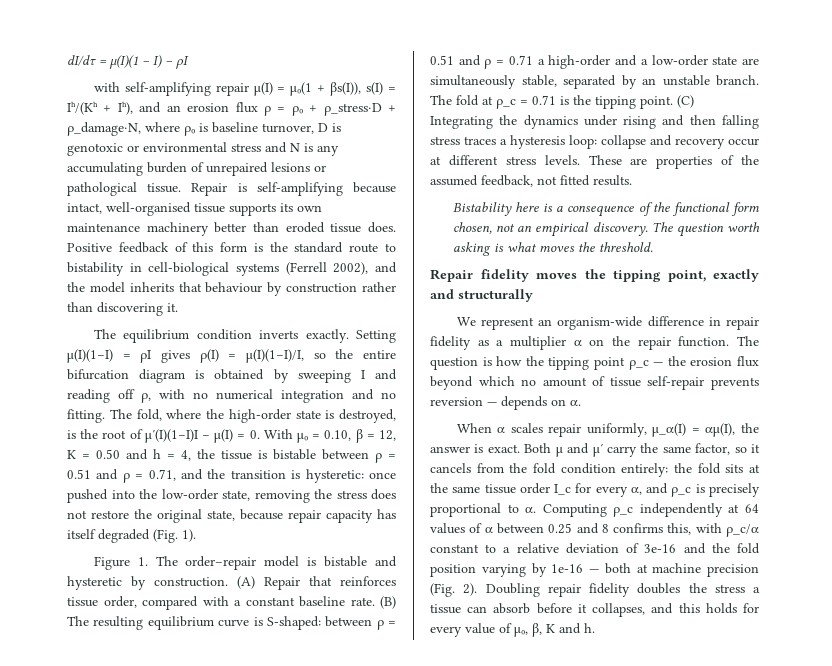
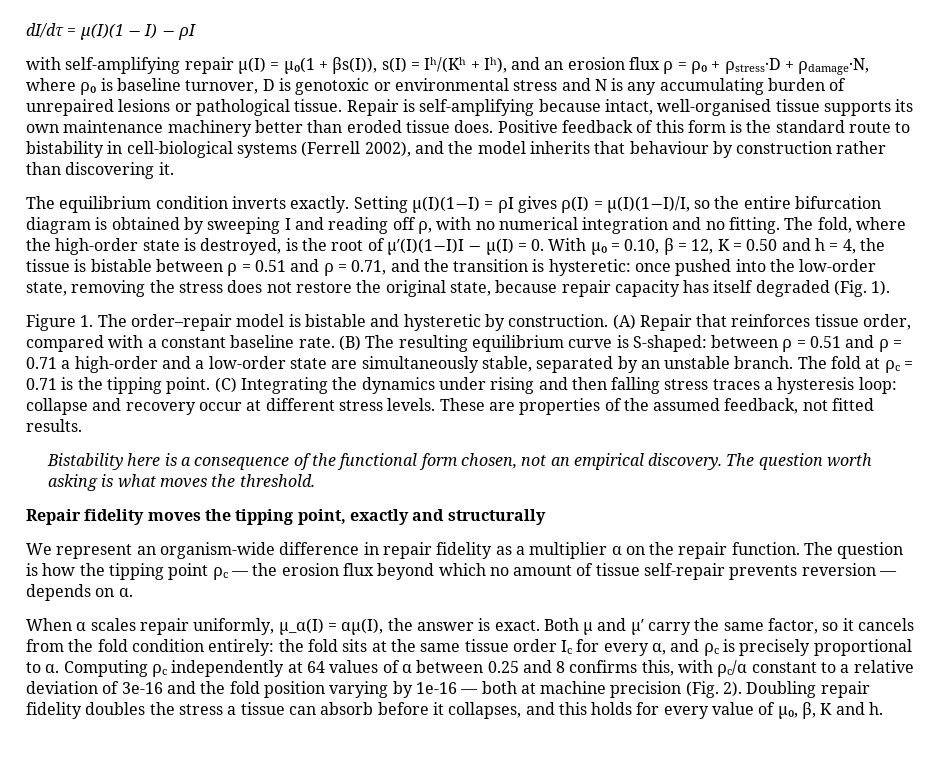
[323,103,396,116] [67,122,141,136] ρ_stress·D + ρ_damage·N, -> [724,58,870,75] ρstress·D + ρdamage·N,
[496,99,516,109] ρ_c -> [884,360,900,373] ρc
[628,360,649,370] ρ_c -> [212,567,228,580] ρc
[554,484,572,495] I_c -> [561,640,573,654] Ic
[671,487,692,497] ρ_c -> [703,643,719,656] ρc
[613,507,634,517] ρ_c -> [151,664,167,677] ρc
[726,524,759,537] ρ_c/α -> [717,660,748,677] ρc/α

